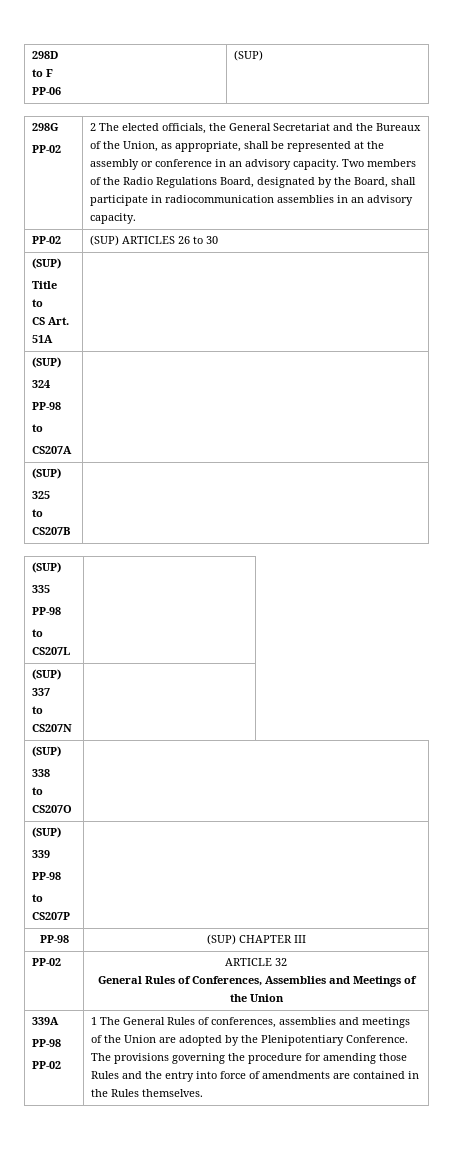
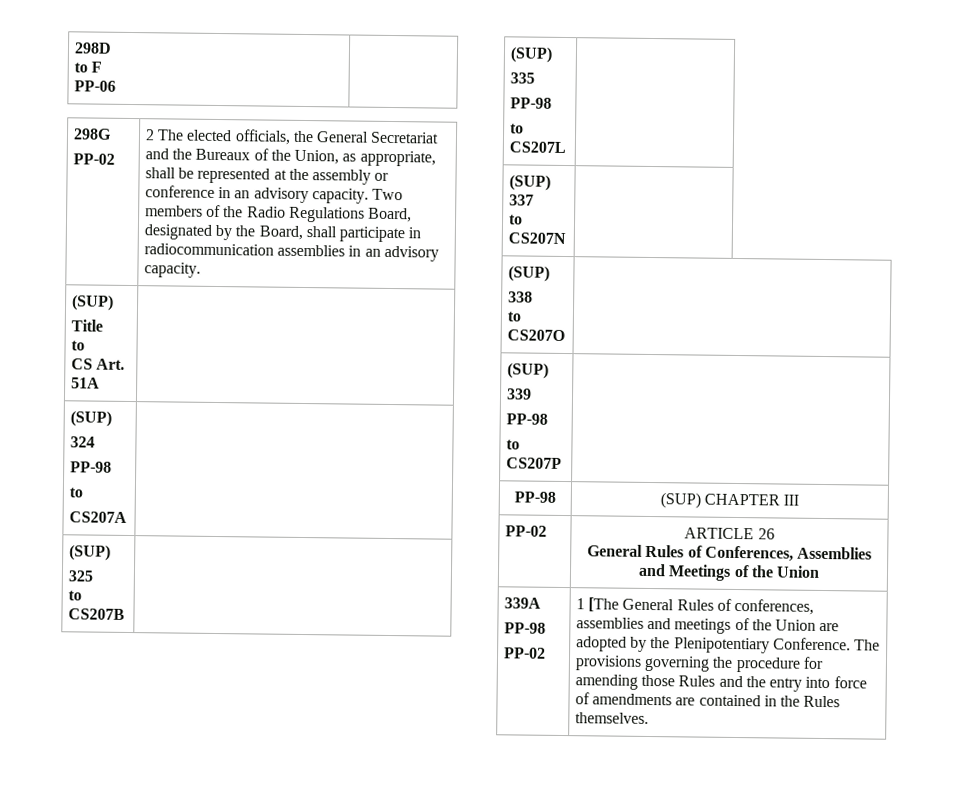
[234,50,264,61] (SUP) -> (116, 86) none
[32,236,62,244] [90,235,219,246] // PP-02 | (SUP) ARTICLES 26 to 30 -> (201, 270) none
[275,958,287,966] 32 -> [757,528,775,540] 26
[100,1017,121,1025] The -> [587,597,619,612] [The

